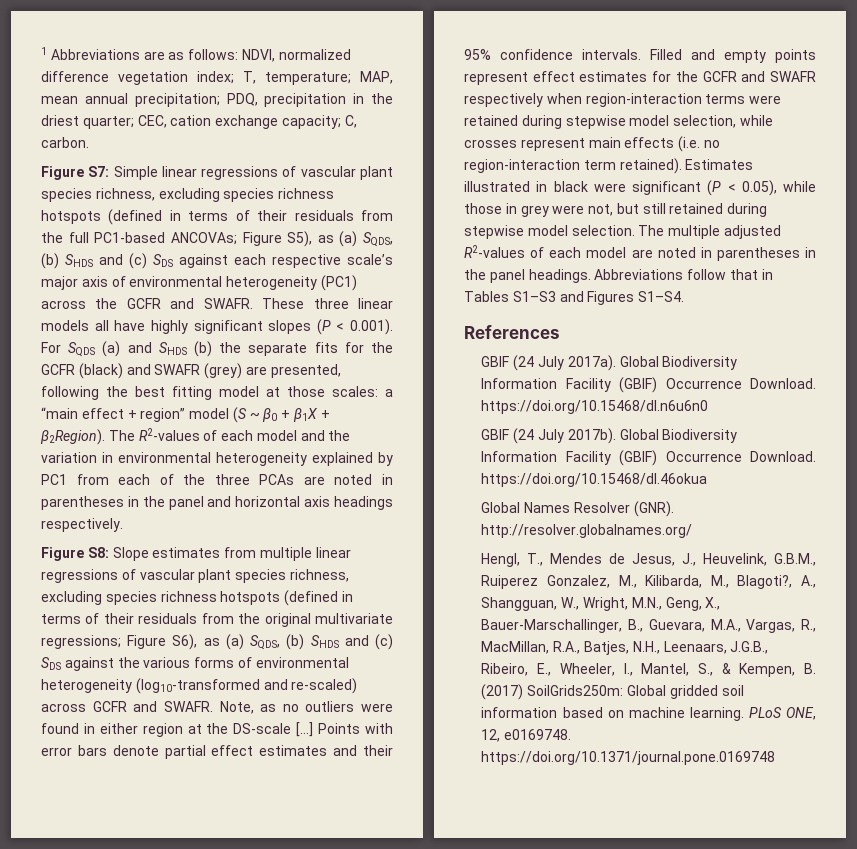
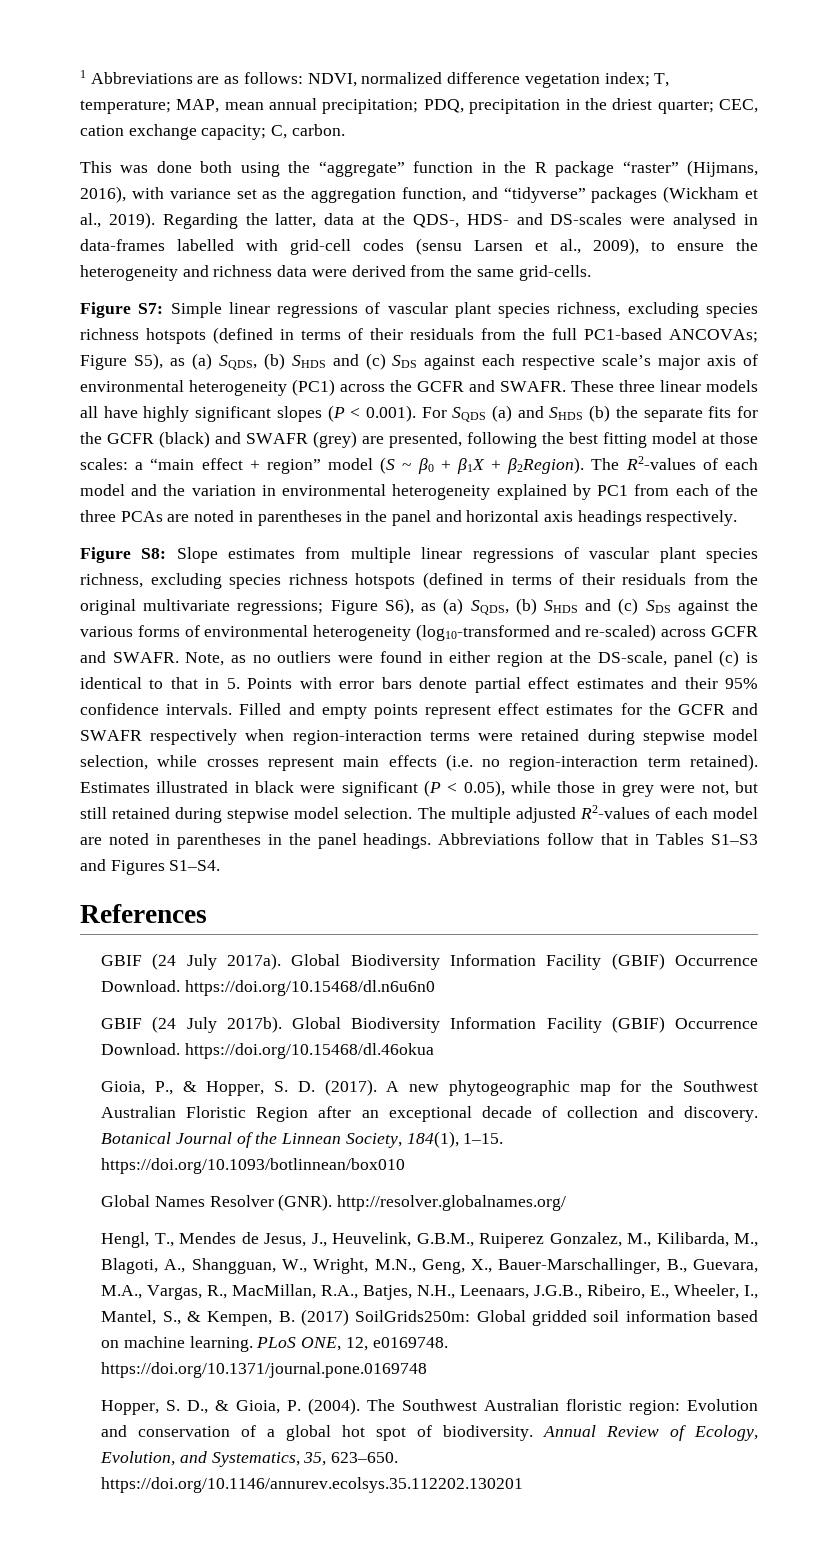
(89, 142) none -> [80,160,758,177] [80,186,758,203] [80,212,758,229] [80,238,758,255] [80,265,591,281] // This was done both using the “aggregate” function in the R package “raster” (Hijmans, 2016), with variance set as the aggregation function, and “tidyverse” packages (Wickham et al., 2019). Regarding the latter, data at the QDS-, HDS- and DS-scales were analysed in data-frames labelled with grid-cell codes (sensu Larsen et al., 2009), to ensure the heterogeneity and richness data were derived from the same grid-cells.
[233,722,314,737] DS-scale […] -> [597,650,758,667] [80,677,240,689] DS-scale, panel (c) is identical to that in 5.
(708, 480) none -> [101,1079,759,1096] [101,1106,758,1122] [101,1131,504,1148] [101,1158,406,1174] // Gioia, P., & Hopper, S. D. (2017). A new phytogeographic map for the Southwest Australian Floristic Region after an exceptional decade of collection and discovery. Botanical Journal of the Linnean Society, 184(1), 1–15. https://doi.org/10.1093/botlinnean/box010
[737,575,793,589] Blagoti?, -> [101,1258,159,1274] Blagoti,
(776, 758) none -> [101,1398,758,1415] [101,1425,758,1441] [100,1451,399,1467] [101,1477,524,1493] // Hopper, S. D., & Gioia, P. (2004). The Southwest Australian floristic region: Evolution and conservation of a global hot spot of biodiversity. Annual Review of Ecology, Evolution, and Systematics, 35, 623–650. https://doi.org/10.1146/annurev.ecolsys.35.112202.130201

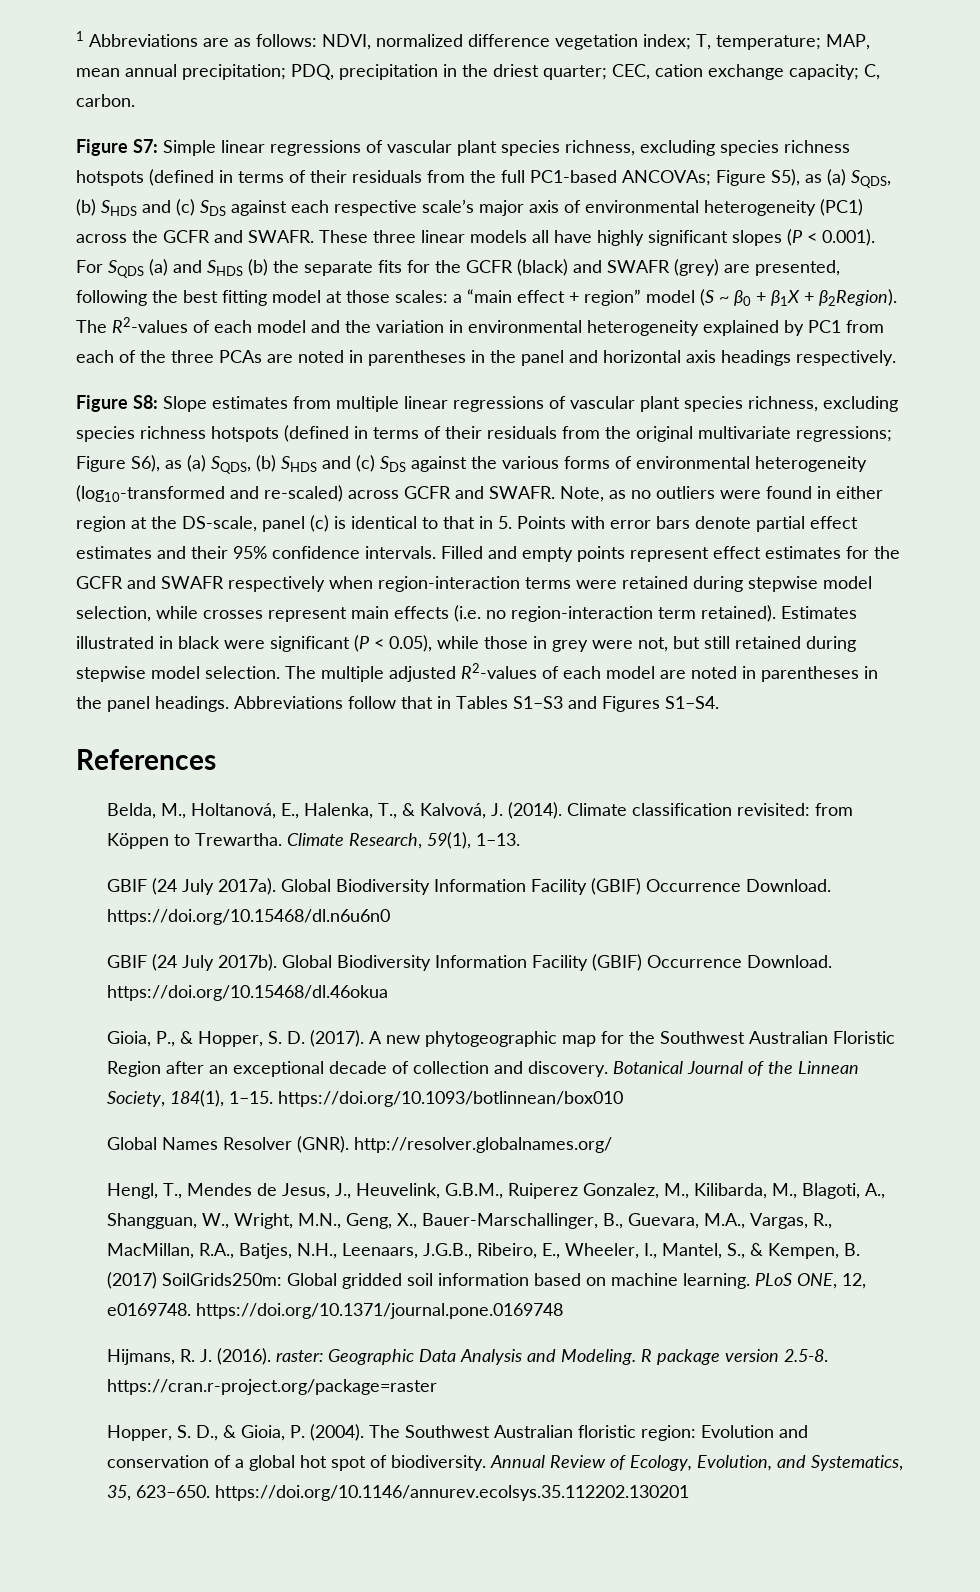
[80,160,758,177] [80,186,758,203] [80,212,758,229] [80,238,758,255] [80,265,591,281] // This was done both using the “aggregate” function in the R package “raster” (Hijmans, 2016), with variance set as the aggregation function, and “tidyverse” packages (Wickham et al., 2019). Regarding the latter, data at the QDS-, HDS- and DS-scales were analysed in data-frames labelled with grid-cell codes (sensu Larsen et al., 2009), to ensure the heterogeneity and richness data were derived from the same grid-cells. -> (135, 100) none
(207, 913) none -> [107,802,854,819] [107,832,521,849] // Belda, M., Holtanová, E., Halenka, T., & Kalvová, J. (2014). Climate classification revisited: from Köppen to Trewartha. Climate Research, 59(1), 1–13.
(428, 1370) none -> [107,1348,829,1365] [107,1379,438,1395] // Hijmans, R. J. (2016). raster: Geographic Data Analysis and Modeling. R package version 2.5-8. https://cran.r-project.org/package=raster

